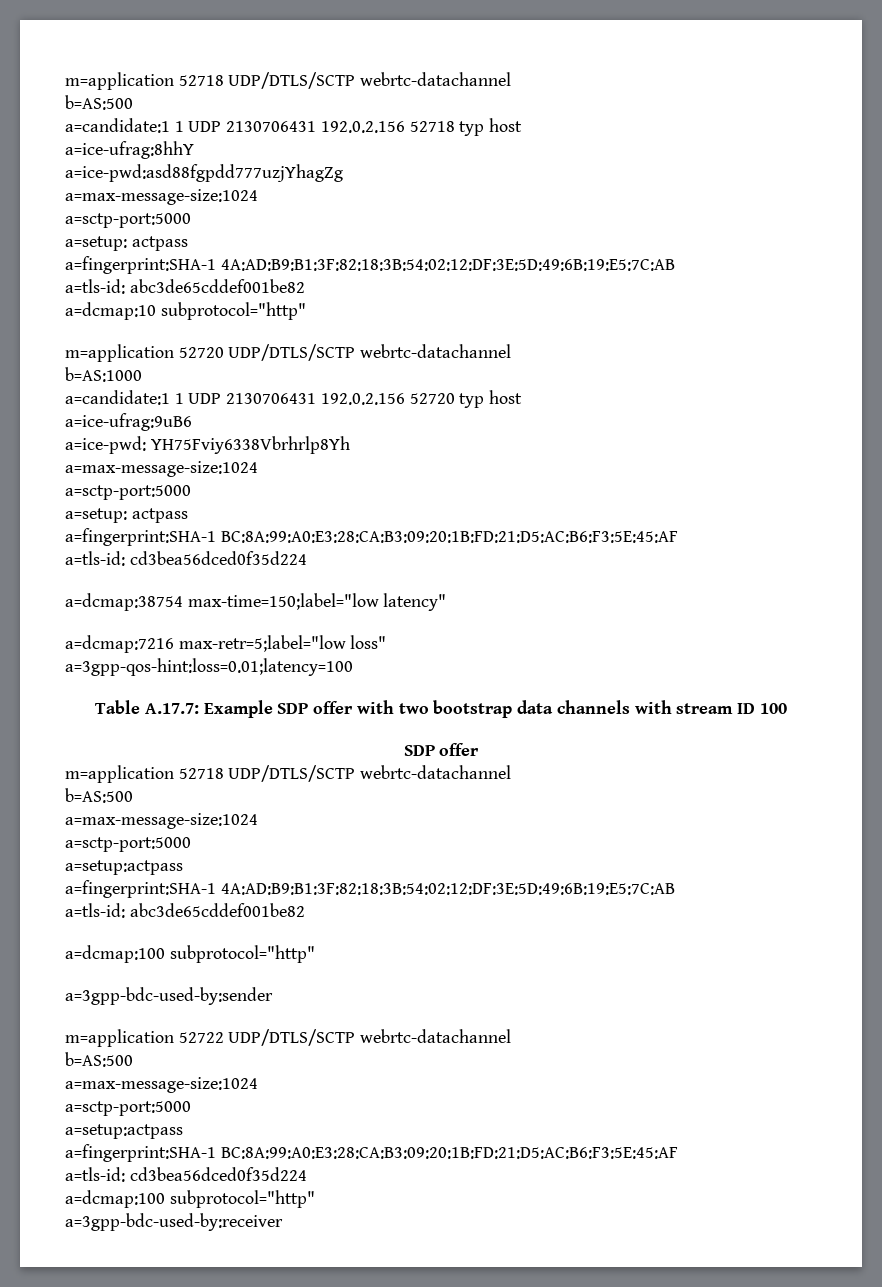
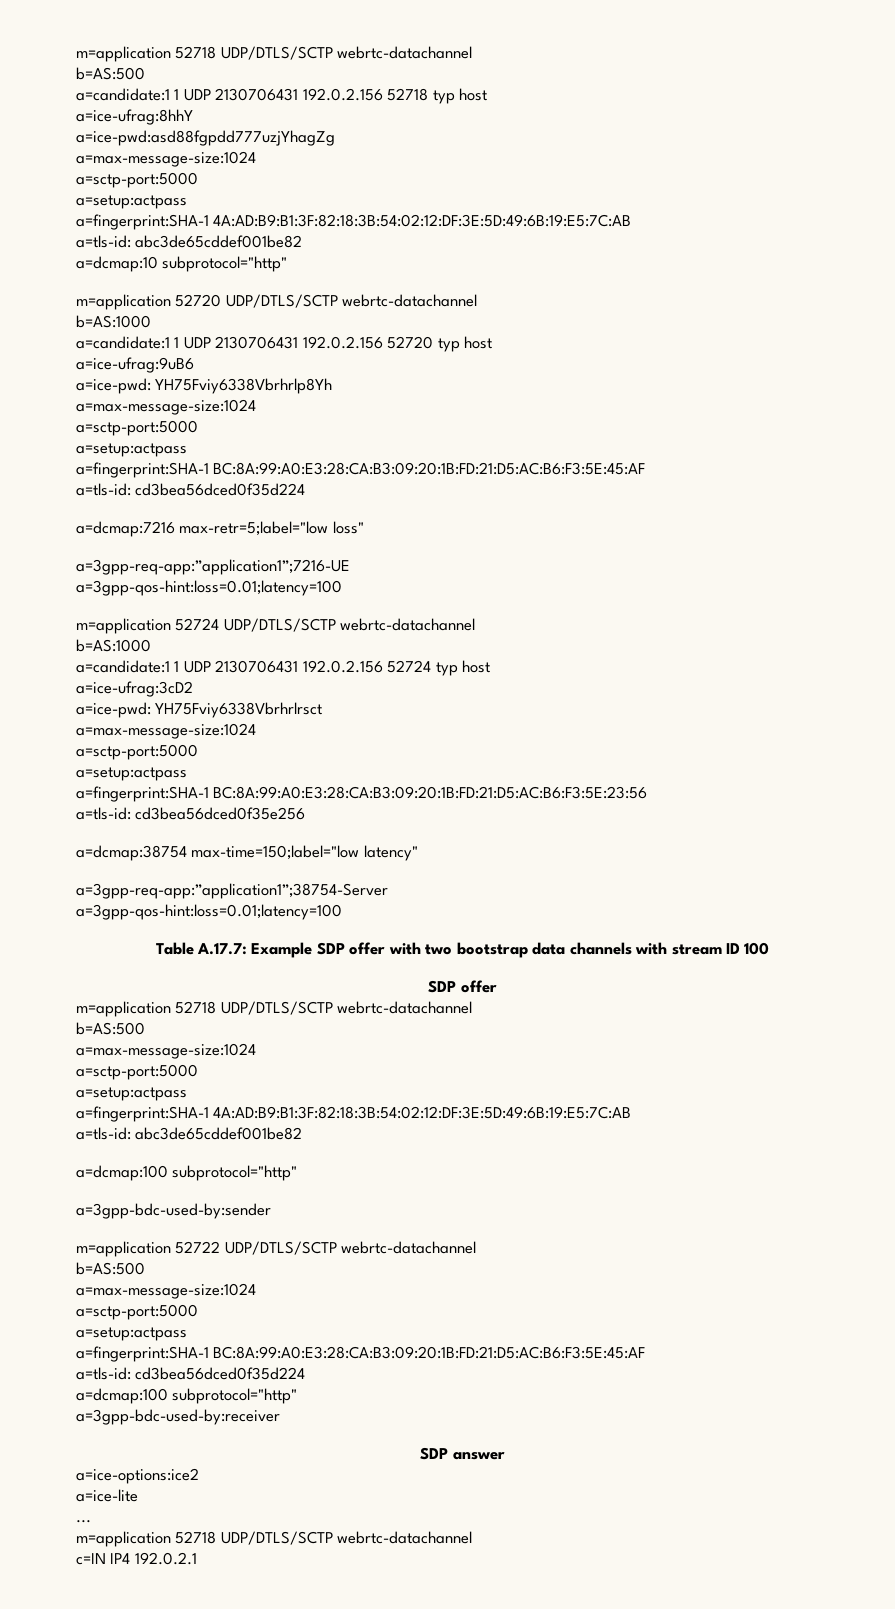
[65,236,188,251] a=setup: actpass -> [76,195,187,209] a=setup:actpass
[65,508,188,523] [65,528,678,546] [65,551,307,566] a=setup: actpass // a=fingerprint:SHA-1 BC:8A:99:A0:E3:28:CA:B3:09:20:1B:FD:21:D5:AC:B6:F3:5E:45:AF // a=tls-id: cd3bea56dced0f35d224 -> [76,443,187,457] [76,462,646,478] [76,483,306,496] [76,521,364,537] [76,559,350,575] [76,580,342,596] [76,618,476,634] [76,639,151,652] [76,660,491,676] [76,681,193,697] [76,702,323,718] [76,723,256,739] [76,744,198,760] [76,767,187,781] [76,786,648,802] [76,807,306,820] a=setup:actpass // a=fingerprint:SHA-1 BC:8A:99:A0:E3:28:CA:B3:09:20:1B:FD:21:D5:AC:B6:F3:5E:45:AF // a=tls-id: cd3bea56dced0f35d224 // a=dcmap:7216 max-retr=5;label="low loss" // a=3gpp-req-app:”application1”;7216-UE // a=3gpp-qos-hint:loss=0.01;latency=100 // m=application 52724 UDP/DTLS/SCTP webrtc-datachannel // b=AS:1000 // a=candidate:1 1 UDP 2130706431 192.0.2.156 52724 typ host // a=ice-ufrag:3cD2 // a=ice-pwd: YH75Fviy6338Vbrhrlrsct // a=max-message-size:1024 // a=sctp-port:5000 // a=setup:actpass // a=fingerprint:SHA-1 BC:8A:99:A0:E3:28:CA:B3:09:20:1B:FD:21:D5:AC:B6:F3:5E:23:56 // a=tls-id: cd3bea56dced0f35e256
[65,635,387,653] a=dcmap:7216 max-retr=5;label="low loss" -> [76,883,388,899] a=3gpp-req-app:”application1”;38754-Server
(283, 1222) none -> [420,1447,505,1460] [76,1468,199,1484] [76,1489,138,1502] [76,1520,91,1523] [76,1531,473,1547] [76,1552,197,1565] // SDP answer // a=ice-options:ice2 // a=ice-lite // ... // m=application 52718 UDP/DTLS/SCTP webrtc-datachannel // c=IN IP4 192.0.2.1

